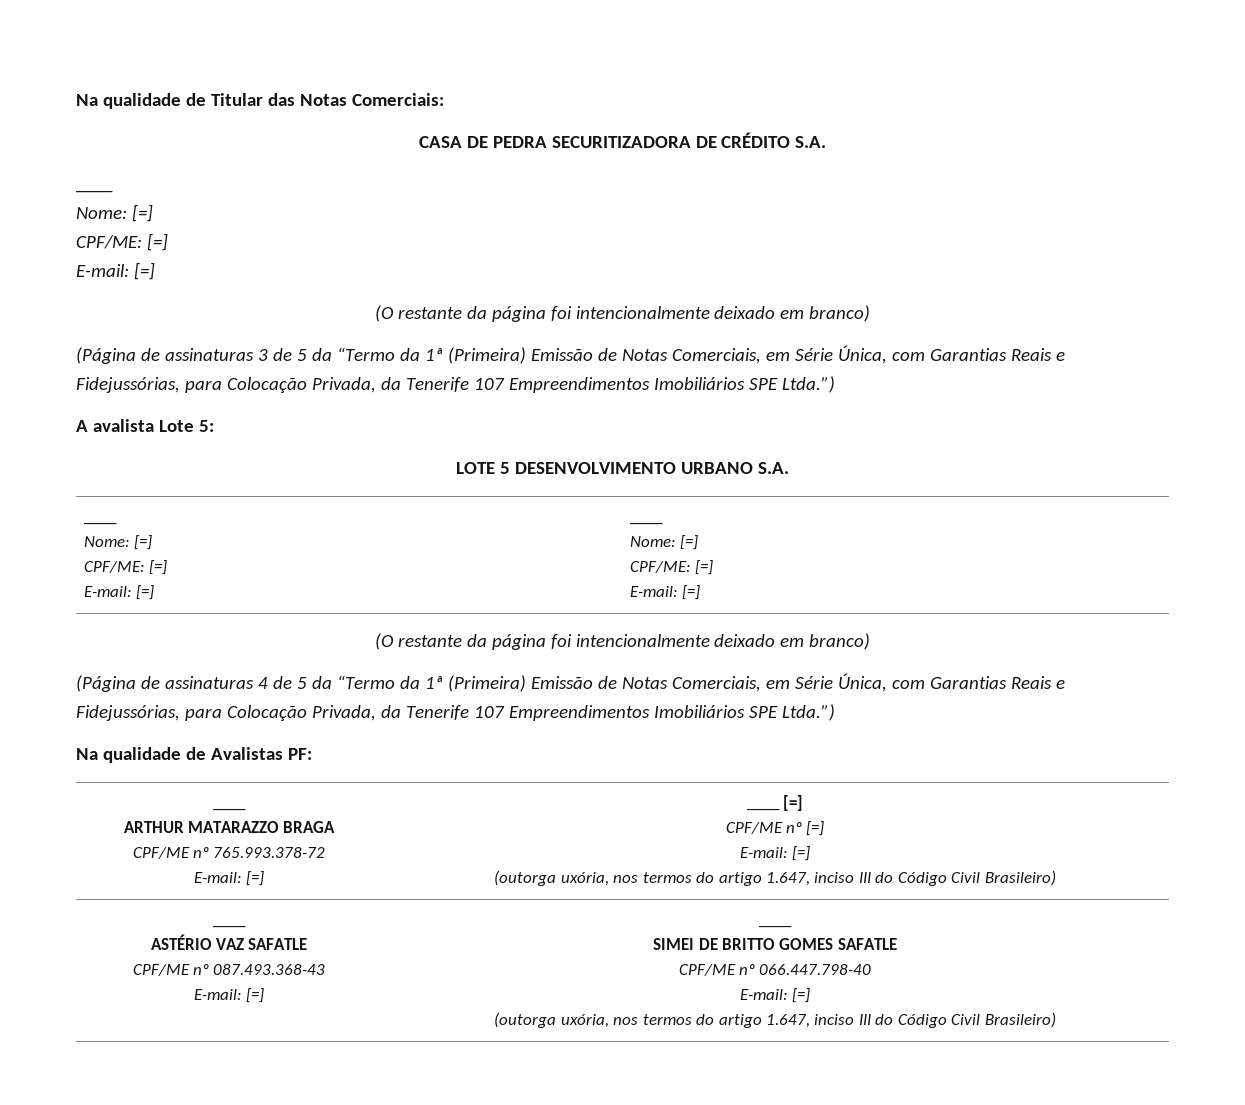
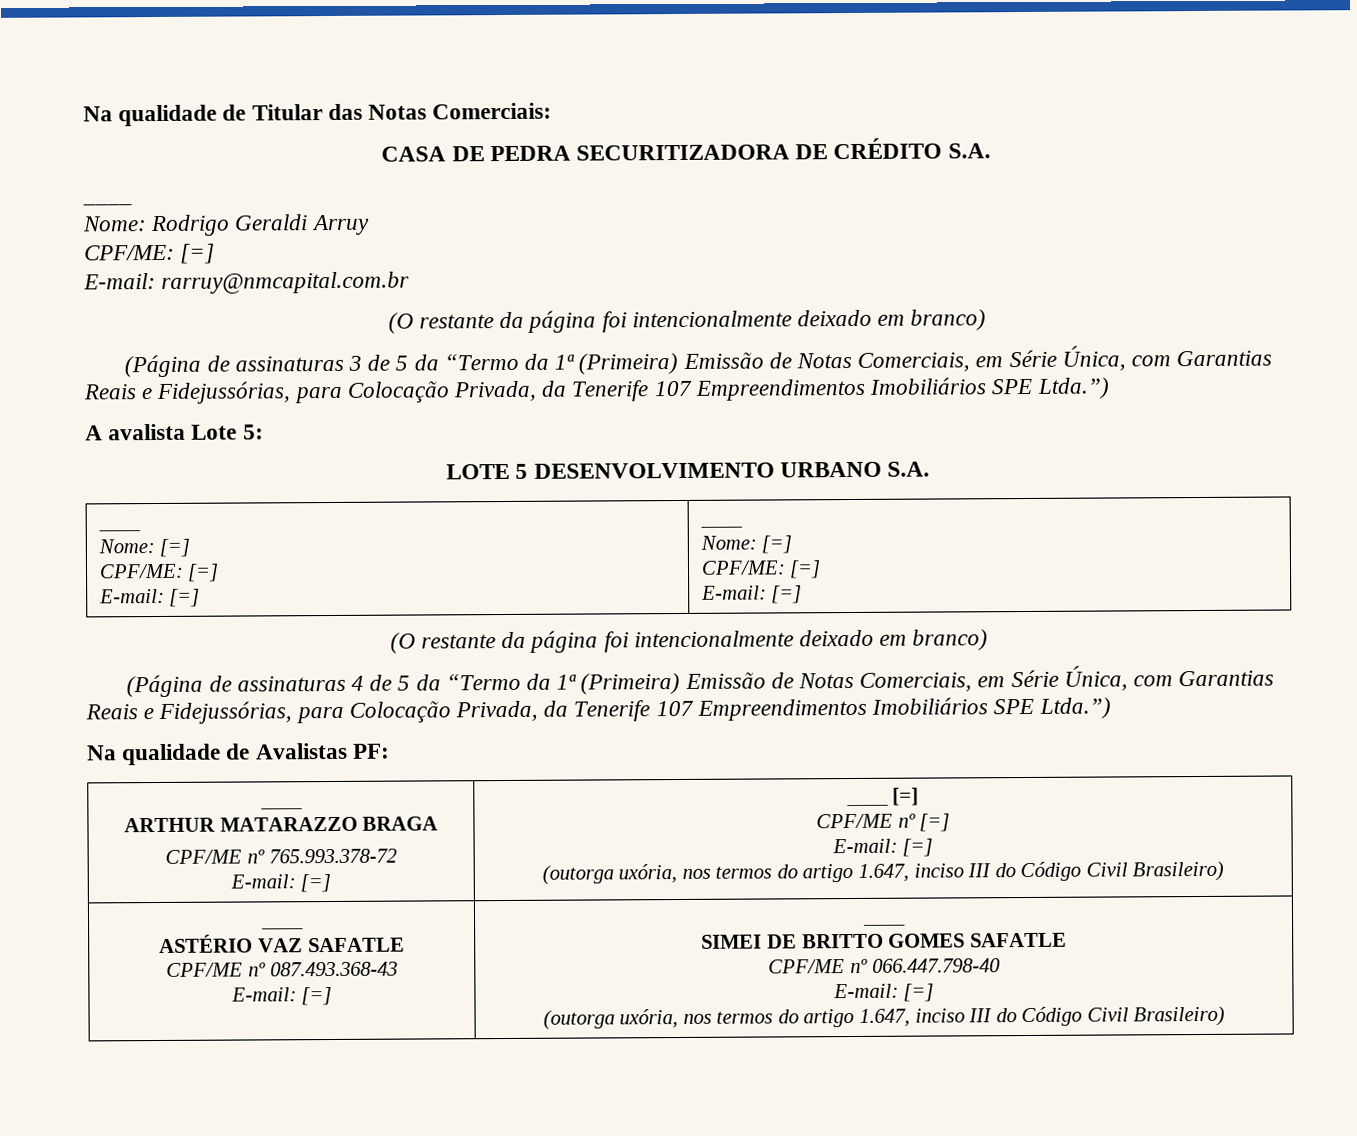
[131,204,153,222] [76,233,168,251] [76,262,155,280] [=] // CPF/ME: [=] // E-mail: [=] -> [150,214,370,237] [84,243,216,264] [83,271,411,294] Rodrigo Geraldi Arruy // CPF/ME: [=] // E-mail: rarruy@nmcapital.com.br

